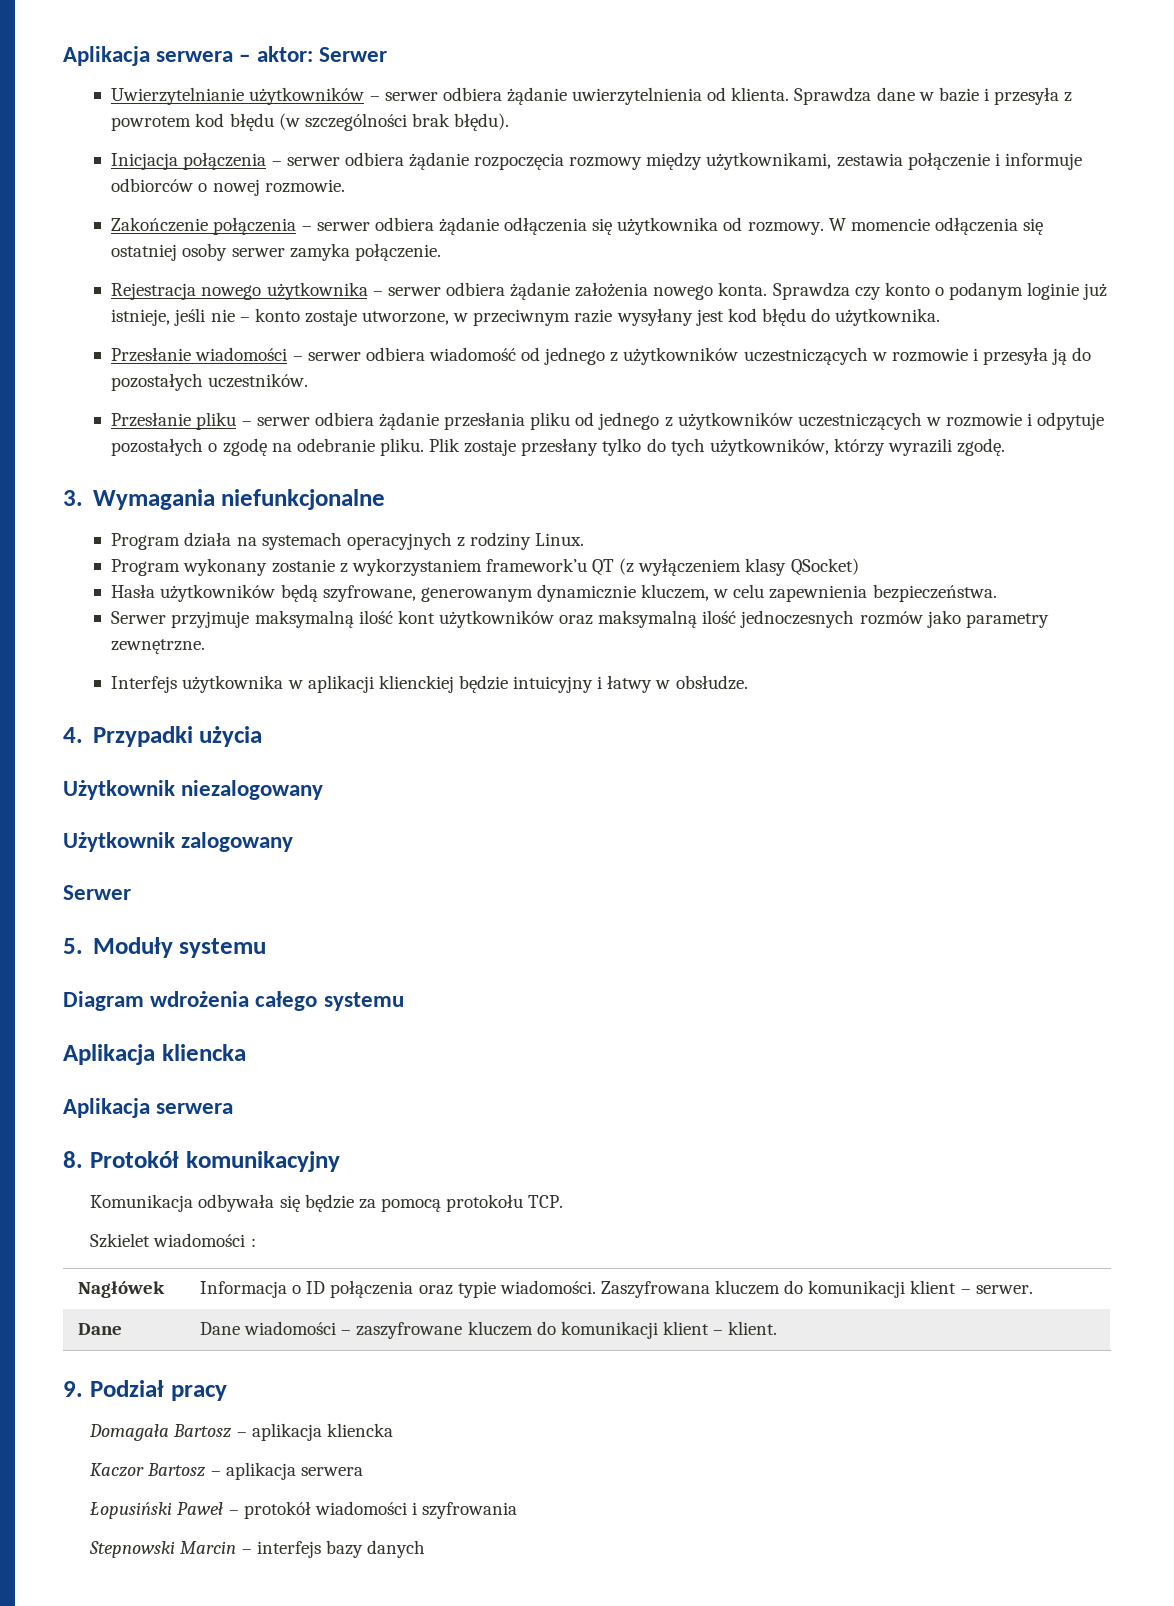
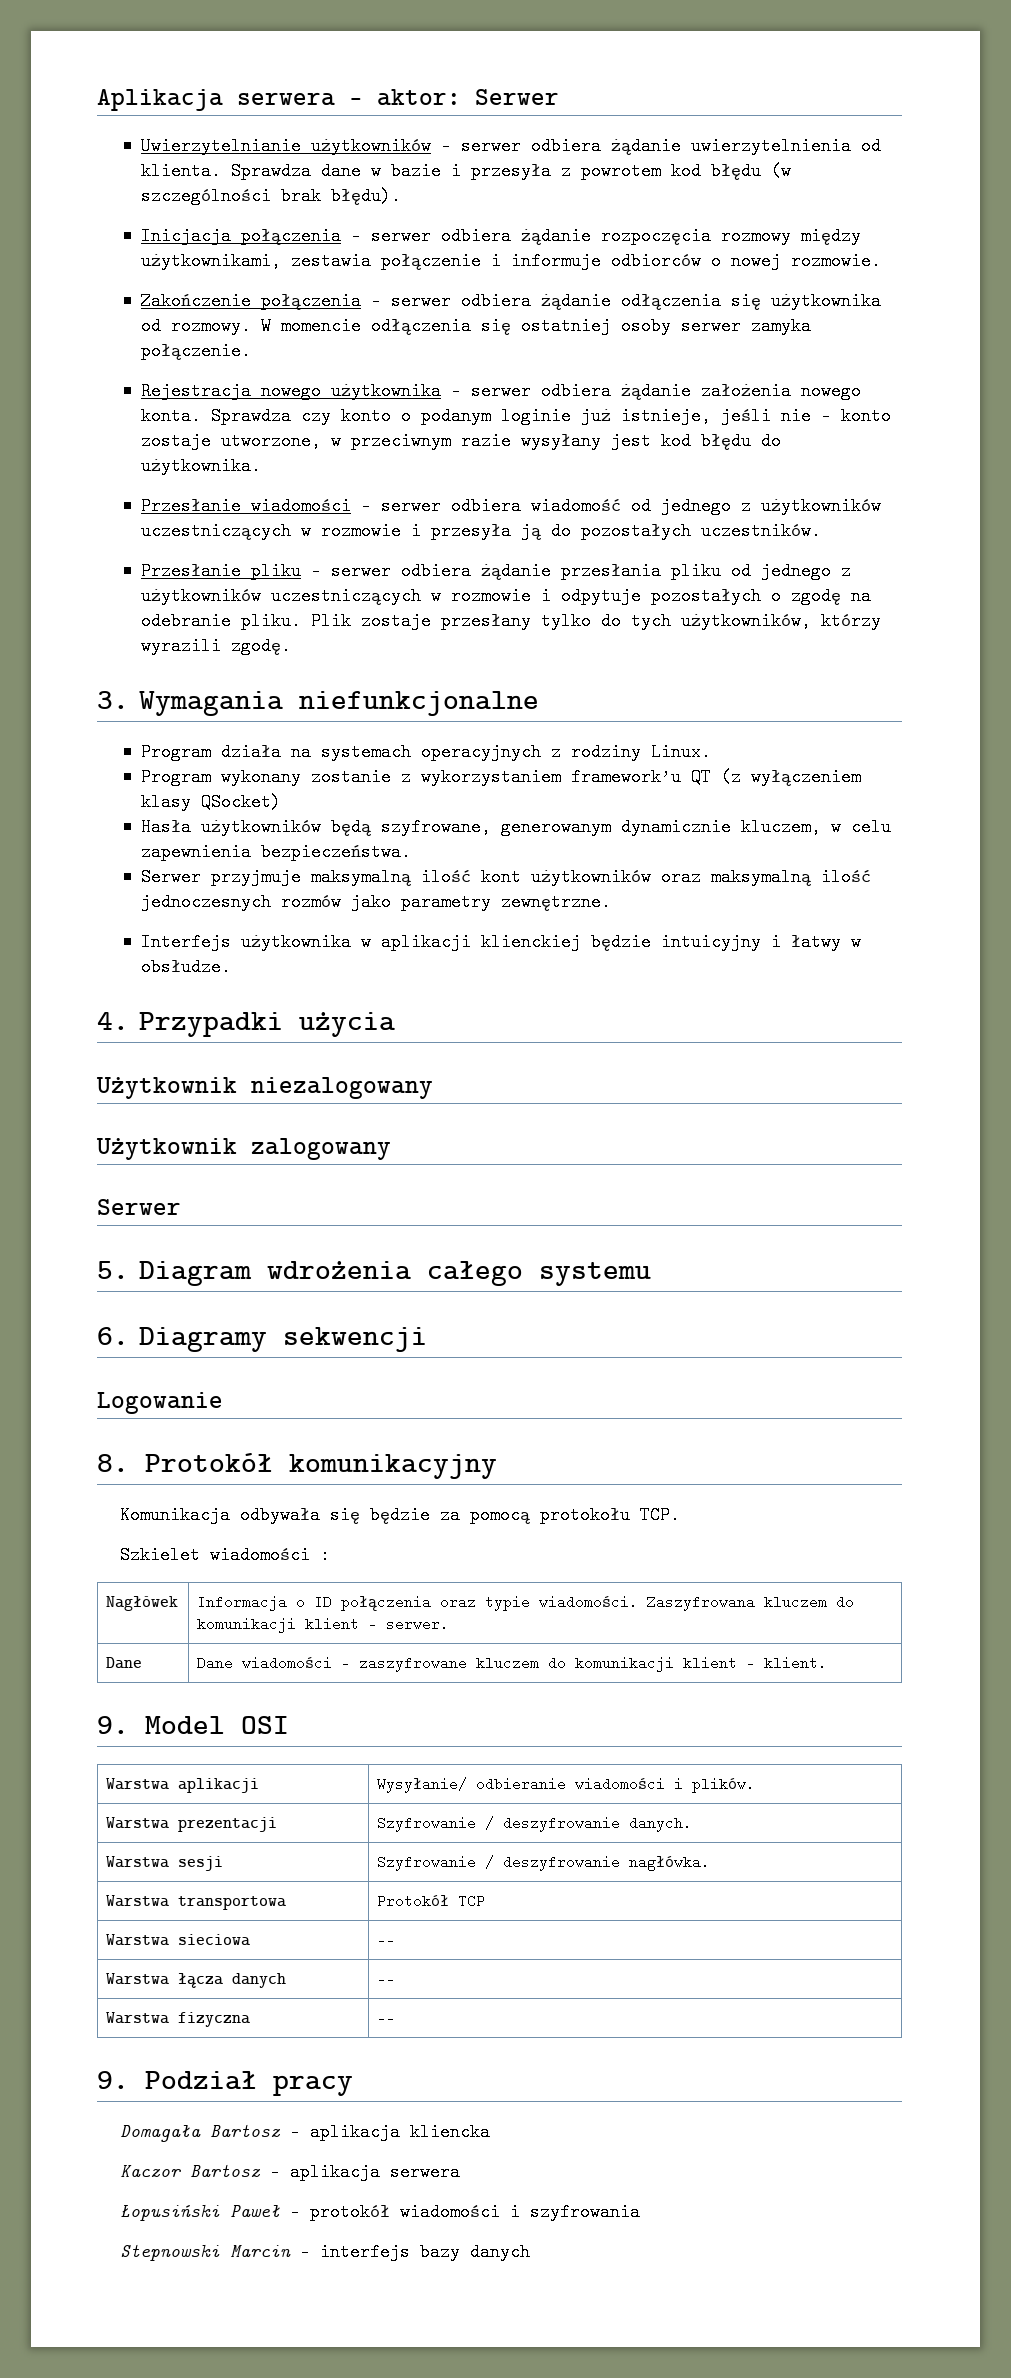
[92,937,267,958] Moduły systemu // -> (129, 1270) none
[63,1044,246,1065] [63,1098,234,1118] Aplikacja kliencka // Aplikacja serwera -> [97,1327,427,1352] [97,1392,223,1414] 6. Diagramy sekwencji // Logowanie
(778, 1328) none -> [97,1716,289,1734] [106,1778,260,1793] [377,1777,756,1793] [106,1817,278,1832] [377,1816,693,1832] [106,1856,224,1871] [377,1855,711,1871] [106,1895,287,1910] [377,1894,486,1908] [106,1934,251,1946] [377,1933,396,1947] [106,1973,287,1988] [377,1972,396,1986] [106,2012,251,2027] [377,2011,396,2025] // 9. Model OSI // Warstwa aplikacji | Wysyłanie/ odbieranie wiadomości i plików. // Warstwa prezentacji | Szyfrowanie / deszyfrowanie danych. // Warstwa sesji | Szyfrowanie / deszyfrowanie nagłówka. // Warstwa transportowa | Protokół TCP // Warstwa sieciowa | -- // Warstwa łącza danych | -- // Warstwa fizyczna | --

